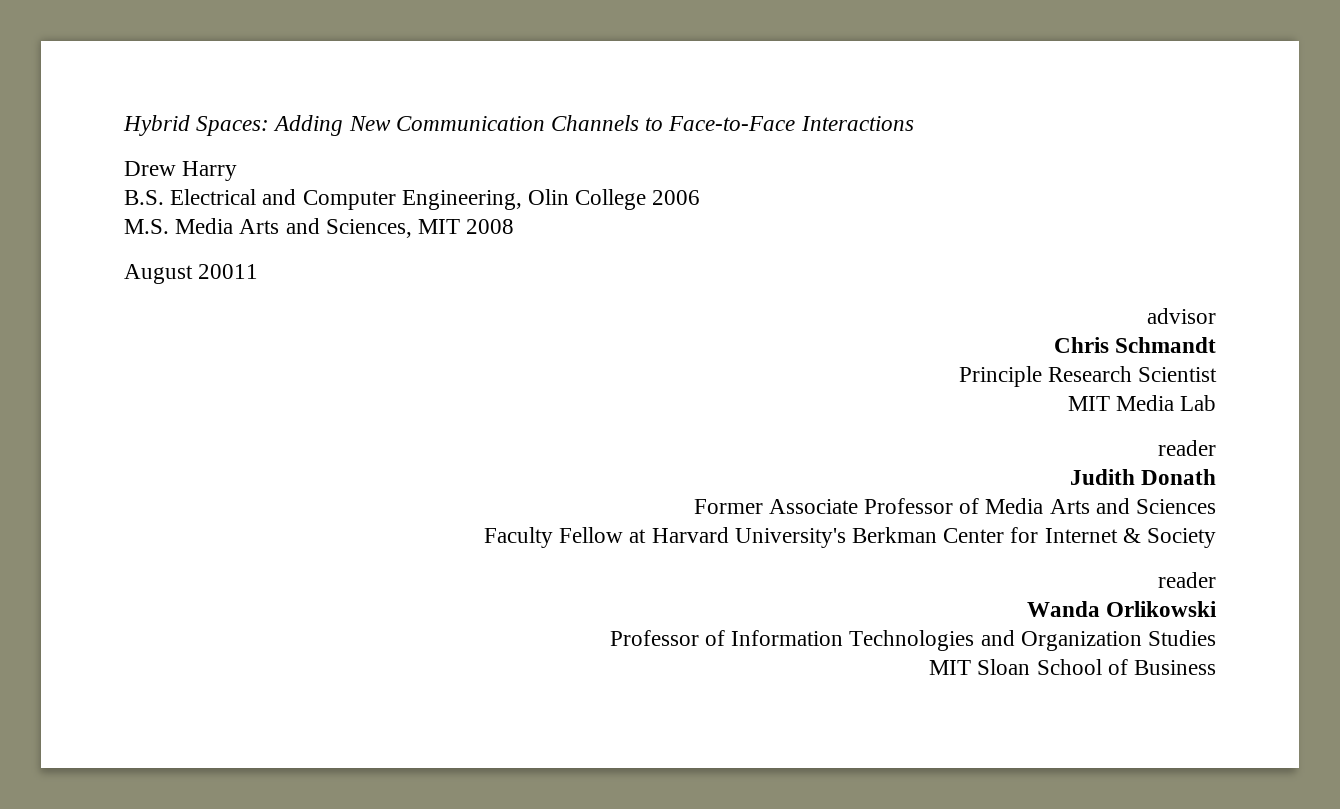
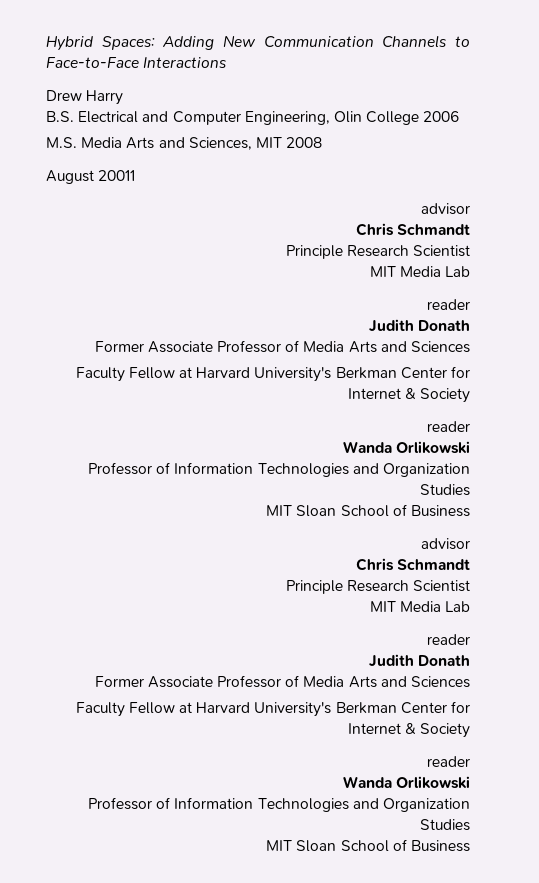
(1216, 667) none -> [421,538,470,550] [355,558,470,571] [285,580,470,594] [369,601,470,612] [427,634,470,645] [368,654,470,667] [94,675,470,688] [75,701,470,717] [347,723,470,738] [427,756,470,767] [342,776,470,789] [88,797,470,812] [420,819,470,831] [266,839,470,852] // advisor // Chris Schmandt // Principle Research Scientist // MIT Media Lab // reader // Judith Donath // Former Associate Professor of Media Arts and Sciences // Faculty Fellow at Harvard University's Berkman Center for Internet & Society // reader // Wanda Orlikowski // Professor of Information Technologies and Organization Studies // MIT Sloan School of Business

